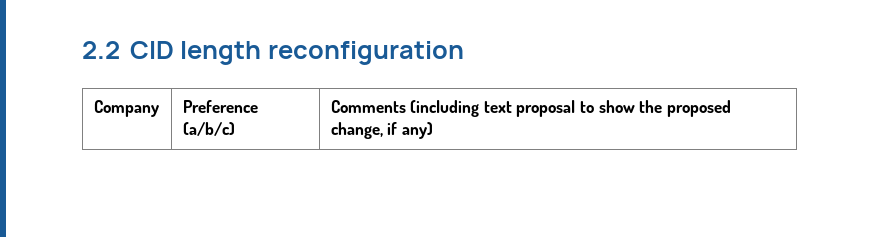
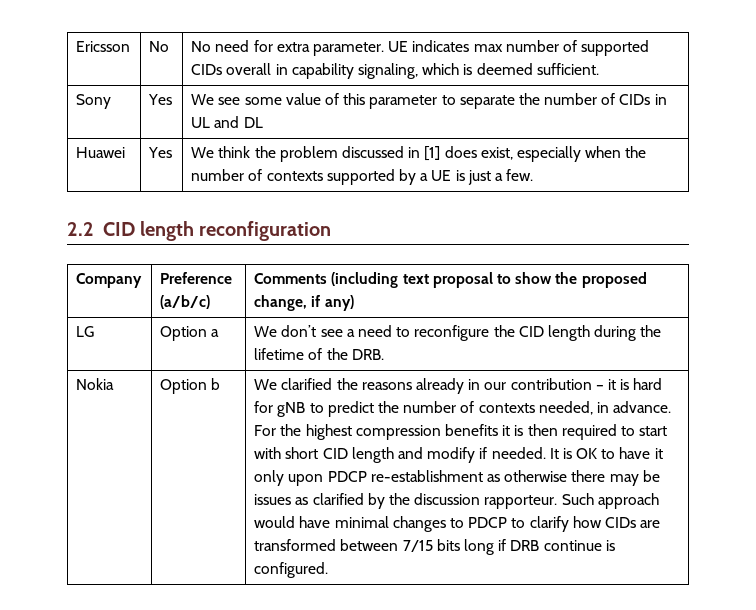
(82, 50) none -> [76,41,131,52] [149,41,170,52] [191,40,650,56] [191,63,599,79] [76,94,112,109] [148,94,173,105] [191,93,667,109] [191,116,263,128] [76,147,126,158] [148,147,173,158] [191,146,647,162] [191,169,534,185] Ericsson | No | No need for extra parameter. UE indicates max number of supported CIDs overall in capability signaling, which is deemed sufficient. // Sony | Yes | We see some value of this parameter to separate the number of CIDs in UL and DL // Huawei | Yes | We think the problem discussed in [1] does exist, especially when the number of contexts supported by a UE is just a few. //
(433, 130) none -> [76,326,95,337] [160,326,220,341] [254,325,662,341] [254,348,384,360] [76,378,115,390] [160,378,221,394] [254,378,663,394] [254,401,672,417] [254,424,668,440] [254,447,663,463] [254,470,660,486] [254,493,659,509] [254,516,661,532] [254,539,615,555] [254,562,329,578] // LG | Option a | We don’t see a need to reconfigure the CID length during the lifetime of the DRB. // Nokia | Option b | We clarified the reasons already in our contribution – it is hard for gNB to predict the number of contexts needed, in advance. For the highest compression benefits it is then required to start with short CID length and modify if needed. It is OK to have it only upon PDCP re-establishment as otherwise there may be issues as clarified by the discussion rapporteur. Such approach would have minimal changes to PDCP to clarify how CIDs are transformed between 7/15 bits long if DRB continue is configured.

